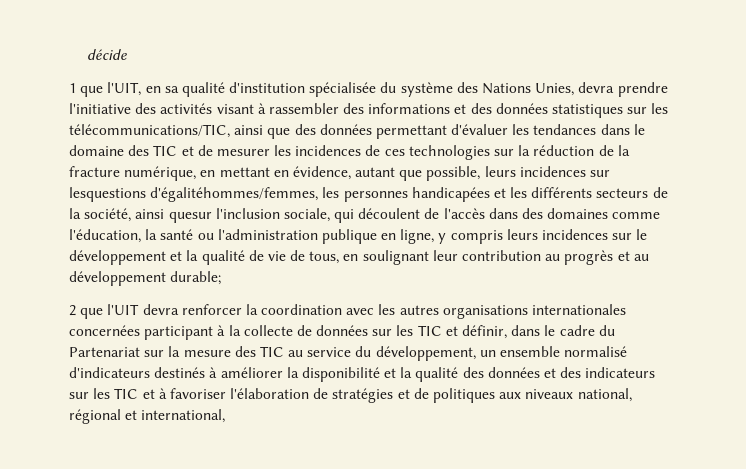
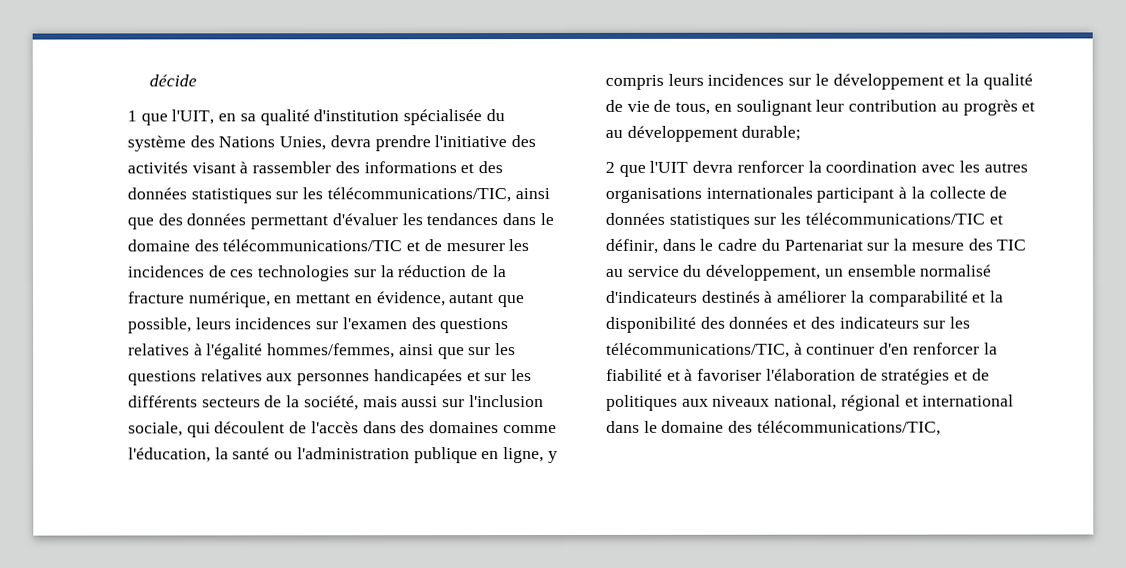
[153,145,178,156] TIC -> [222,239,403,252] télécommunications/TIC
[69,187,340,202] lesquestions d'égalitéhommes/femmes, les -> [342,317,510,334] [128,343,517,360] [128,369,294,386] l'examen des questions relatives à l'égalité hommes/femmes, ainsi que sur les questions relatives aux
(506, 193) none -> [484,373,508,382] sur
[135,209,212,223] ainsi quesur -> [362,396,466,408] mais aussi sur
[69,325,140,336] concernées -> (813, 192) none
[372,325,442,336] sur les TIC -> [668,212,985,229] statistiques sur les télécommunications/TIC
[301,367,459,382] disponibilité et la qualité -> [868,290,1005,307] [606,316,697,333] comparabilité et la disponibilité
[114,388,139,399] TIC -> [606,342,998,358] [606,368,663,381] télécommunications/TIC, à continuer d'en renforcer la fiabilité
[141,409,226,423] international, -> [922,394,1015,407] [606,420,941,436] international dans le domaine des télécommunications/TIC,

